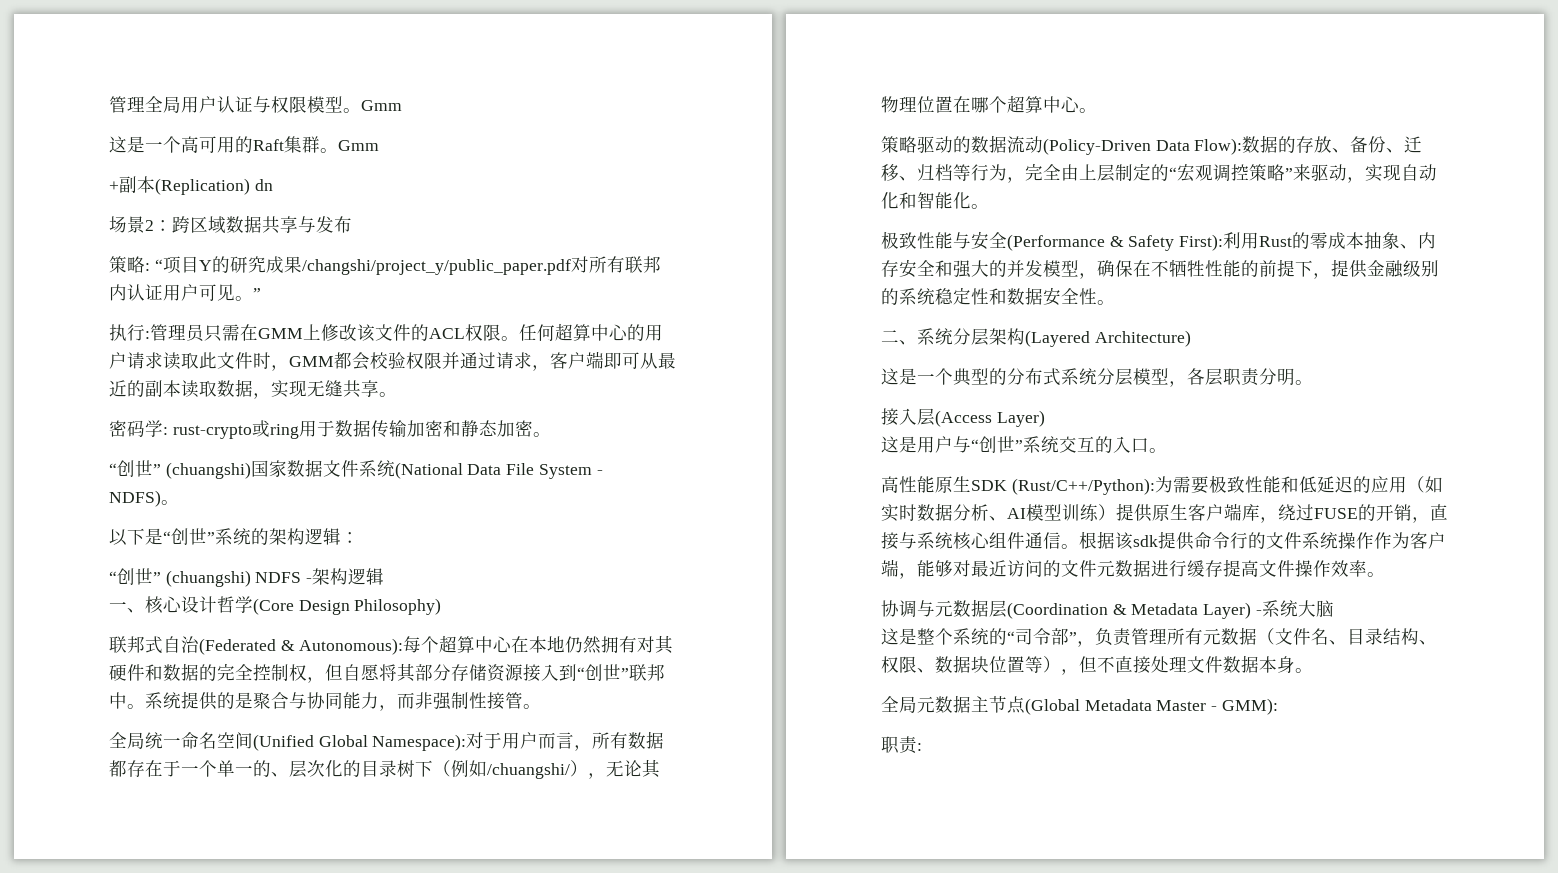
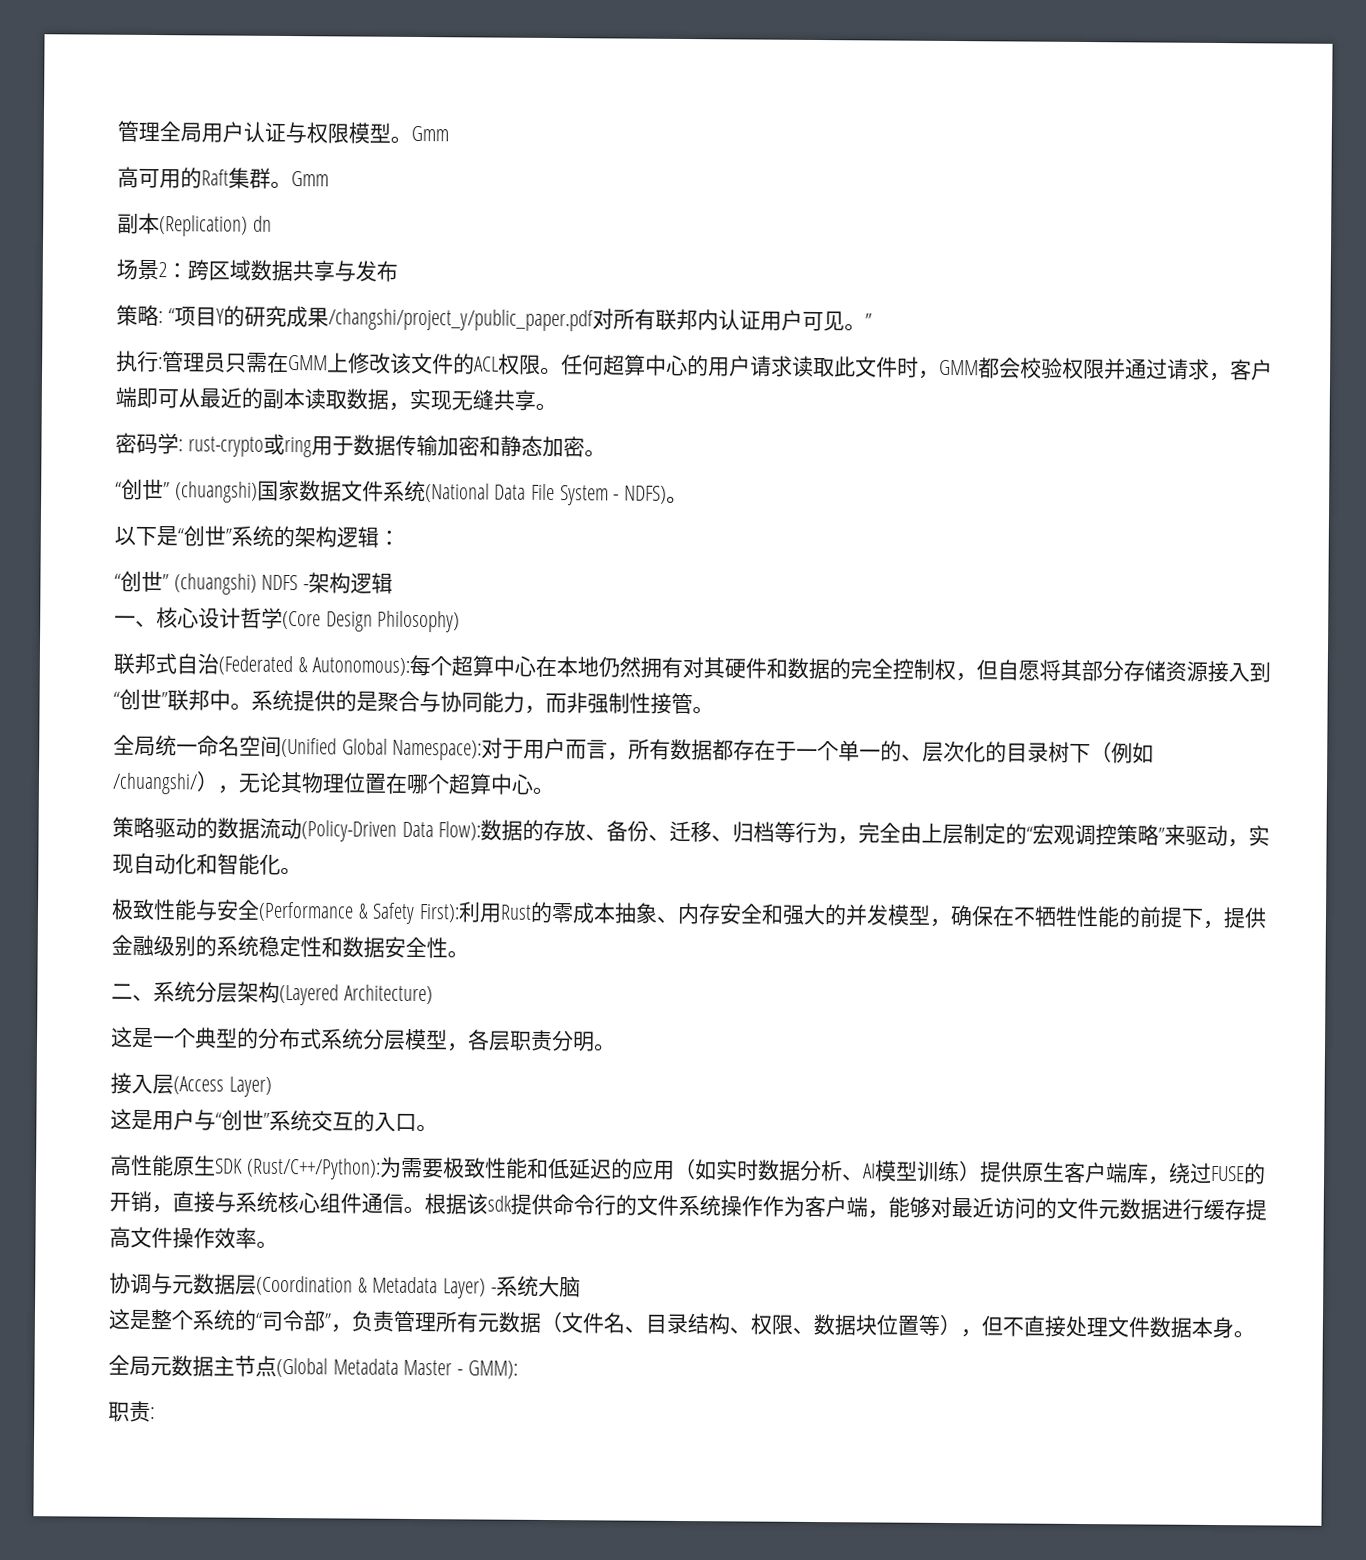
[109,136,181,153] 这是一个 -> (449, 133) none
[109,181,119,191] + -> (329, 179) none

